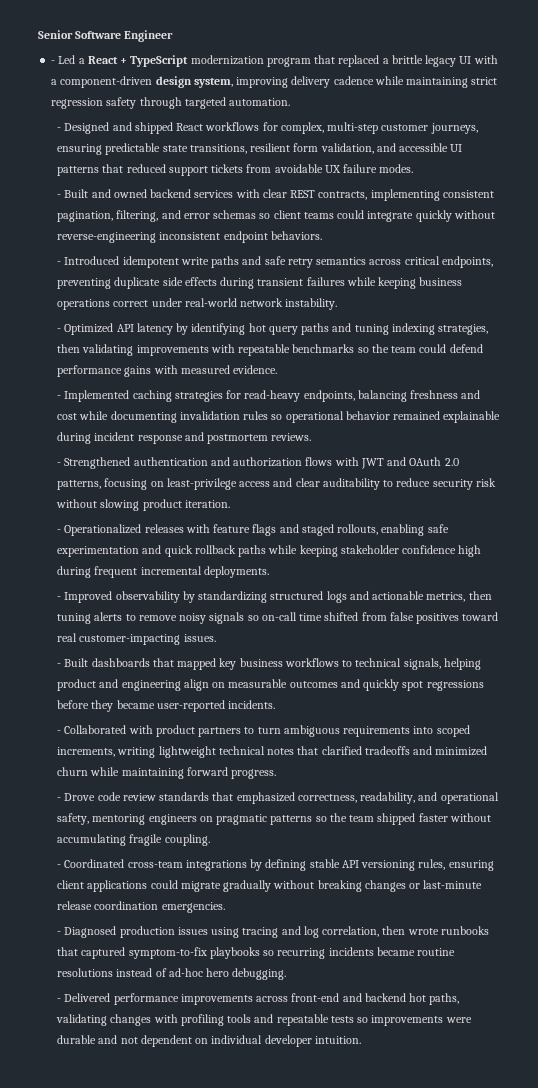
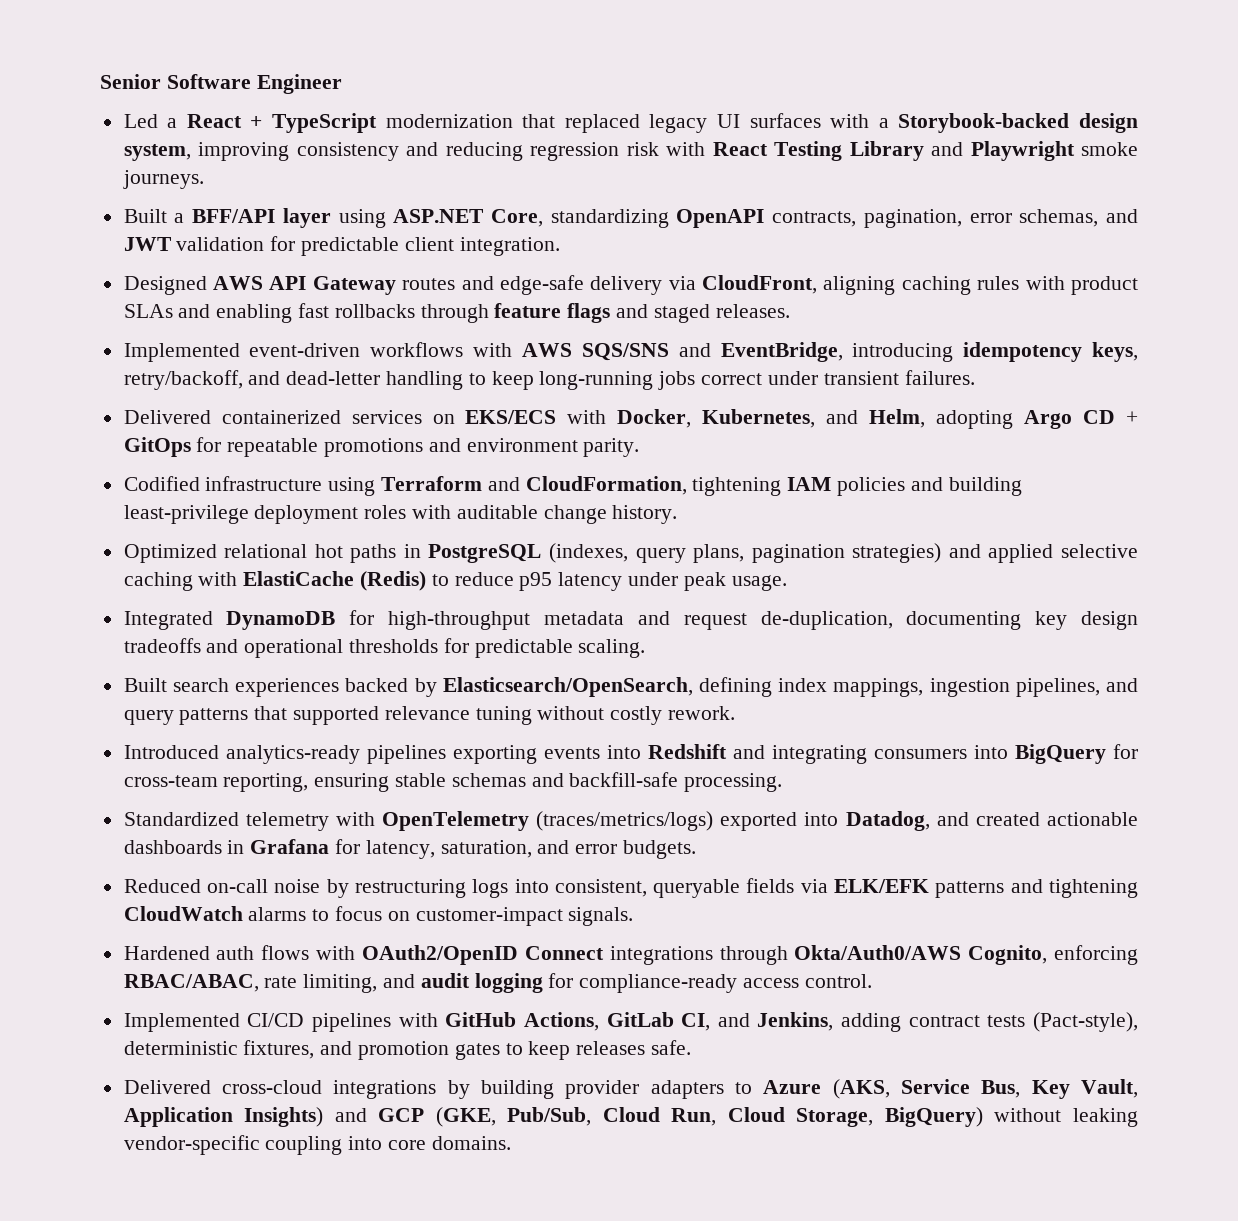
[51,60,56,64] - -> (342, 84) none
[266,57,311,67] program -> (513, 121) none
[382,55,423,64] a brittle -> (640, 123) none
(472, 60) none -> [749,113,821,128] surfaces
[60,76,153,88] component-driven -> [898,113,1070,133] Storybook-backed
[291,76,498,88] [51,97,291,109] [57,122,478,134] [57,143,463,155] [57,164,414,176] [57,189,494,201] [57,210,495,222] [57,231,322,243] [57,256,493,268] [57,277,463,289] [57,298,338,310] [57,323,488,335] [57,344,483,356] [57,365,278,377] [57,390,481,402] [57,411,501,423] [57,432,312,444] [57,457,459,469] [57,478,496,490] [56,499,230,511] [57,524,449,536] [57,545,482,557] [57,566,269,578] [57,591,492,603] [57,612,499,624] [57,633,216,645] [57,658,481,670] [57,679,484,691] [57,700,276,712] [57,725,470,737] [57,746,488,758] [57,767,277,779] [57,792,499,804] [57,813,491,825] [57,834,210,846] [57,859,494,871] [57,880,483,892] [57,901,225,913] [57,926,489,938] [57,947,456,959] [57,968,287,980] [57,993,460,1005] [56,1014,472,1026] [57,1035,361,1047] delivery cadence while maintaining strict regression safety through targeted automation. // - Designed and shipped React workflows for complex, multi-step customer journeys, ensuring predictable state transitions, resilient form validation, and accessible UI patterns that reduced support tickets from avoidable UX failure modes. // - Built and owned backend services with clear REST contracts, implementing consistent pagination, filtering, and error schemas so client teams could integrate quickly without reverse-engineering inconsistent endpoint behaviors. // - Introduced idempotent write paths and safe retry semantics across critical endpoints, preventing duplicate side effects during transient failures while keeping business operations correct under real-world network instability. // - Optimized API latency by identifying hot query paths and tuning indexing strategies, then validating improvements with repeatable benchmarks so the team could defend performance gains with measured evidence. // - Implemented caching strategies for read-heavy endpoints, balancing freshness and cost while documenting invalidation rules so operational behavior remained explainable during incident response and postmortem reviews. // - Strengthened authentication and authorization flows with JWT and OAuth 2.0 patterns, focusing on least-privilege access and clear auditability to reduce security risk without slowing product iteration. // - Operationalized releases with feature flags and staged rollouts, enabling safe experimentation and quick rollback paths while keeping stakeholder confidence high during frequent incremental deployments. // - Improved observability by standardizing structured logs and actionable metrics, then tuning alerts to remove noisy signals so on-call time shifted from false positives toward real customer-impacting issues. // - Built dashboards that mapped key business workflows to technical signals, helping product and engineering align on measurable outcomes and quickly spot regressions before they became user-reported incidents. // - Collaborated with product partners to turn ambiguous requirements into scoped increments, writing lightweight technical notes that clarified tradeoffs and minimized churn while maintaining forward progress. // - Drove code review standards that emphasized correctness, readability, and operational safety, mentoring engineers on pragmatic patterns so the team shipped faster without accumulating fragile coupling. // - Coordinated cross-team integrations by defining stable API versioning rules, ensuring client applications could migrate gradually without breaking changes or last-minute release coordination emergencies. // - Diagnosed production issues using tracing and log correlation, then wrote runbooks that captured symptom-to-fix playbooks so recurring incidents became routine resolutions instead of ad-hoc hero debugging. // - Delivered performance improvements across front-end and backend hot paths, validating changes with profiling tools and repeatable tests so improvements were durable and not dependent on individual developer intuition. -> [296,141,1139,161] [122,170,204,189] [123,208,1138,228] [123,236,560,256] [123,275,1138,295] [123,303,790,323] [123,342,1138,362] [123,370,975,390] [123,409,1139,429] [123,437,640,457] [123,476,1022,496] [123,505,678,524] [123,543,1138,563] [123,571,787,591] [123,610,1139,630] [123,638,646,658] [123,677,1139,697] [123,706,736,725] [123,744,1138,764] [123,772,783,792] [123,811,1138,831] [123,839,697,859] [123,878,1138,898] [123,906,634,926] [123,945,1138,965] [123,973,872,993] [123,1012,1138,1032] [123,1040,692,1060] [123,1079,1139,1099] [123,1107,1138,1127] [123,1135,511,1155] consistency and reducing regression risk with React Testing Library and Playwright smoke journeys. // Built a BFF/API layer using ASP.NET Core, standardizing OpenAPI contracts, pagination, error schemas, and JWT validation for predictable client integration. // Designed AWS API Gateway routes and edge-safe delivery via CloudFront, aligning caching rules with product SLAs and enabling fast rollbacks through feature flags and staged releases. // Implemented event-driven workflows with AWS SQS/SNS and EventBridge, introducing idempotency keys, retry/backoff, and dead-letter handling to keep long-running jobs correct under transient failures. // Delivered containerized services on EKS/ECS with Docker, Kubernetes, and Helm, adopting Argo CD + GitOps for repeatable promotions and environment parity. // Codified infrastructure using Terraform and CloudFormation, tightening IAM policies and building least-privilege deployment roles with auditable change history. // Optimized relational hot paths in PostgreSQL (indexes, query plans, pagination strategies) and applied selective caching with ElastiCache (Redis) to reduce p95 latency under peak usage. // Integrated DynamoDB for high-throughput metadata and request de-duplication, documenting key design tradeoffs and operational thresholds for predictable scaling. // Built search experiences backed by Elasticsearch/OpenSearch, defining index mappings, ingestion pipelines, and query patterns that supported relevance tuning without costly rework. // Introduced analytics-ready pipelines exporting events into Redshift and integrating consumers into BigQuery for cross-team reporting, ensuring stable schemas and backfill-safe processing. // Standardized telemetry with OpenTelemetry (traces/metrics/logs) exported into Datadog, and created actionable dashboards in Grafana for latency, saturation, and error budgets. // Reduced on-call noise by restructuring logs into consistent, queryable fields via ELK/EFK patterns and tightening CloudWatch alarms to focus on customer-impact signals. // Hardened auth flows with OAuth2/OpenID Connect integrations through Okta/Auth0/AWS Cognito, enforcing RBAC/ABAC, rate limiting, and audit logging for compliance-ready access control. // Implemented CI/CD pipelines with GitHub Actions, GitLab CI, and Jenkins, adding contract tests (Pact-style), deterministic fixtures, and promotion gates to keep releases safe. // Delivered cross-cloud integrations by building provider adapters to Azure (AKS, Service Bus, Key Vault, Application Insights) and GCP (GKE, Pub/Sub, Cloud Run, Cloud Storage, BigQuery) without leaking vendor-specific coupling into core domains.

